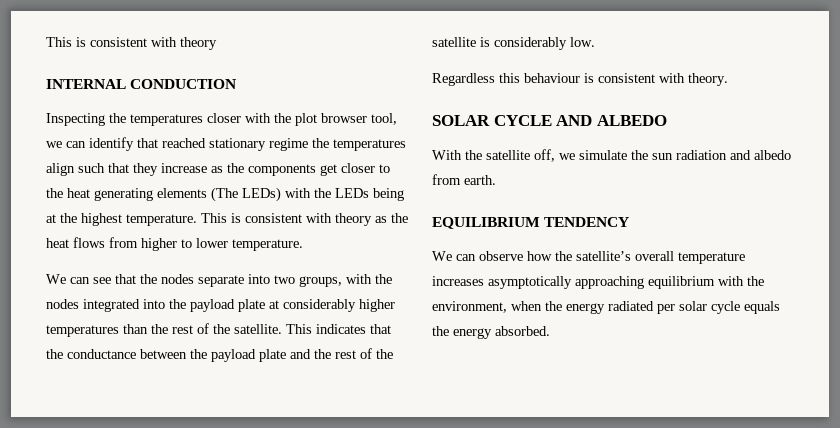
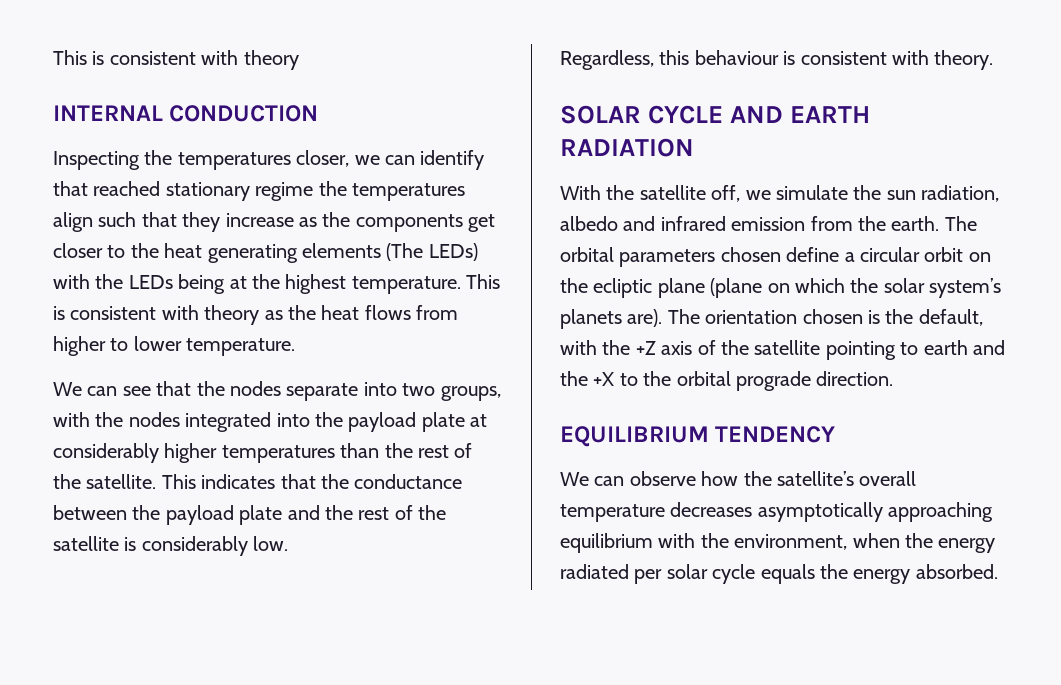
[207,113,397,126] closer with the plot browser tool, -> [296,150,350,167] closer,
[432,73,495,86] Regardless -> [560,50,654,70] Regardless,
[596,115,667,126] ALBEDO -> [790,106,871,123] [560,138,694,157] EARTH RADIATION
[676,150,791,160] [432,174,496,185] radiation and albedo from earth. -> [921,185,1000,202] [560,216,977,231] [560,247,991,267] [560,278,1002,298] [560,309,983,329] [560,340,1005,360] [560,371,894,391] radiation, albedo and infrared emission from the earth. The orbital parameters chosen define a circular orbit on the ecliptic plane (plane on which the solar system’s planets are). The orientation chosen is the default, with the +Z axis of the satellite pointing to earth and the +X to the orbital prograde direction.
[432,276,484,286] increases -> [670,502,753,517] decreases

